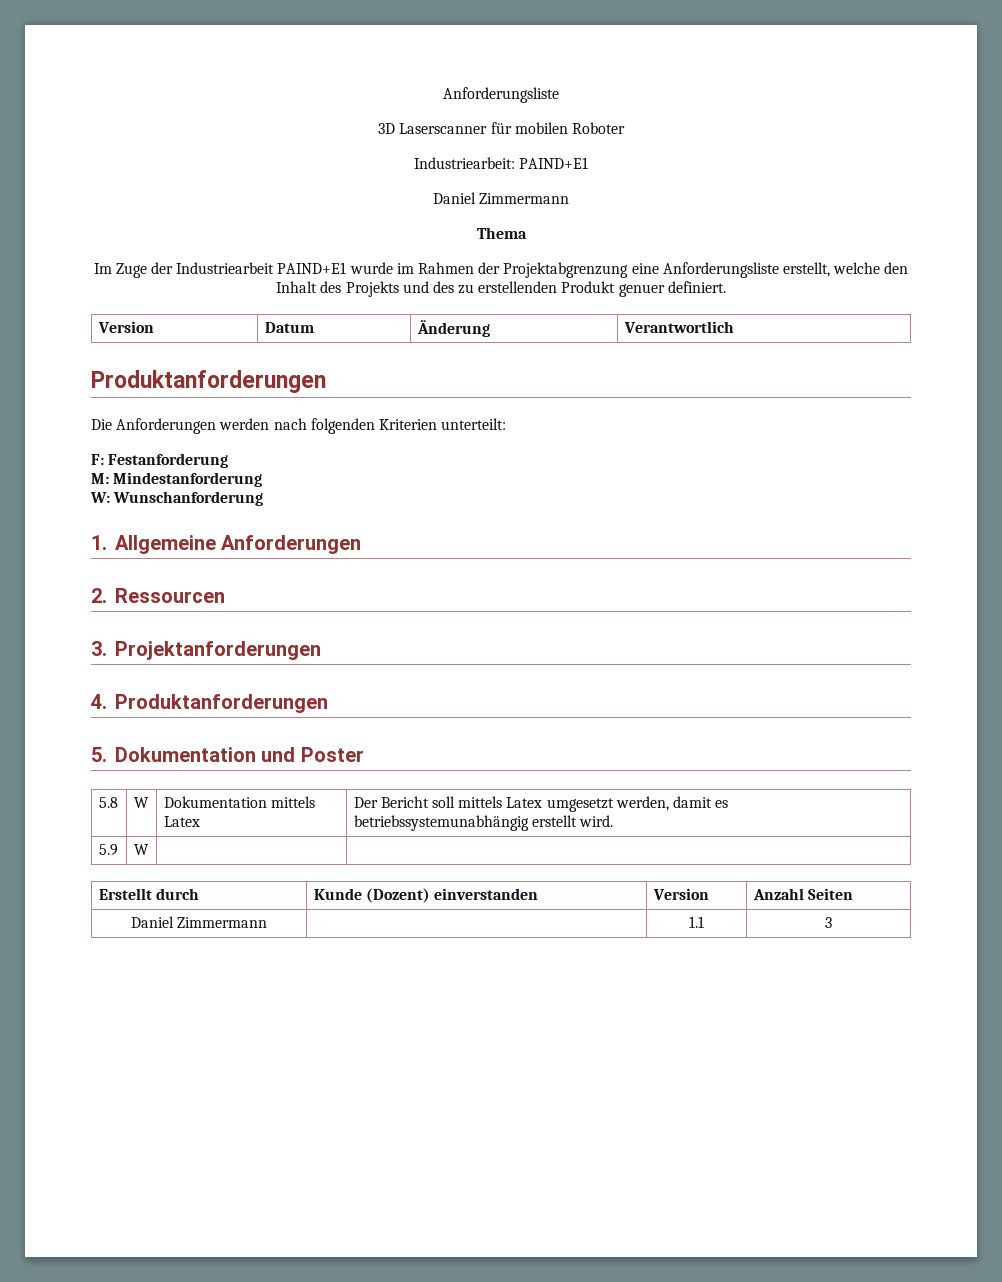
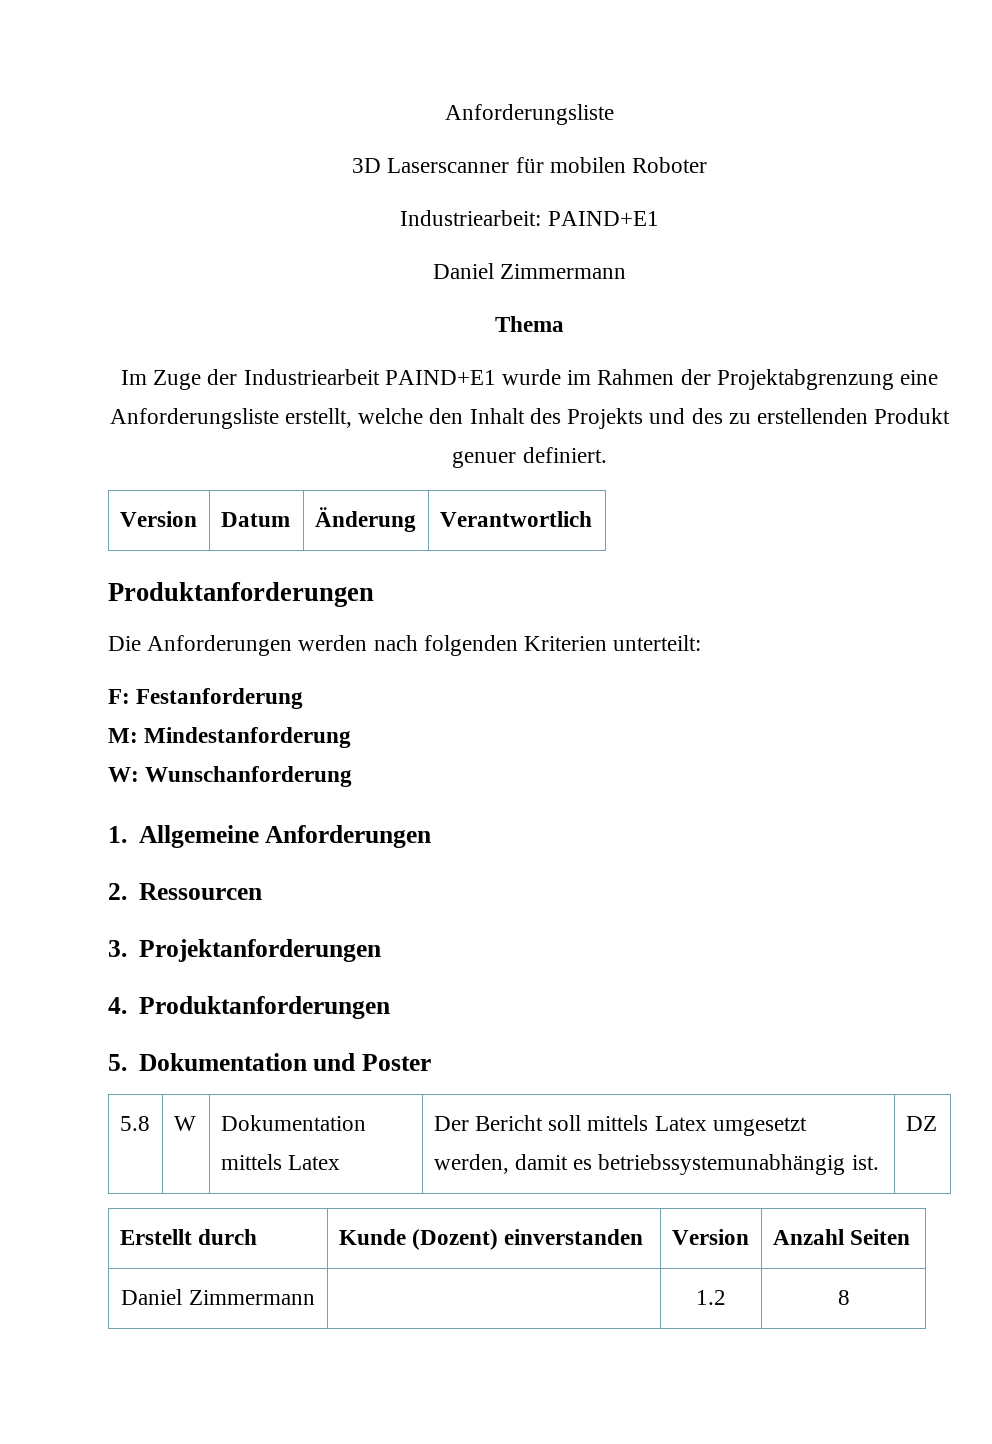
[531,815,614,827] [98,844,118,856] [133,844,149,855] erstellt wird. // 5.9 | W | | -> [851,1155,879,1170] [905,1116,937,1131] ist. | DZ
[689,916,704,928] [825,917,832,928] 1.1 | 3 -> [696,1290,726,1305] [837,1290,850,1305] 1.2 | 8

